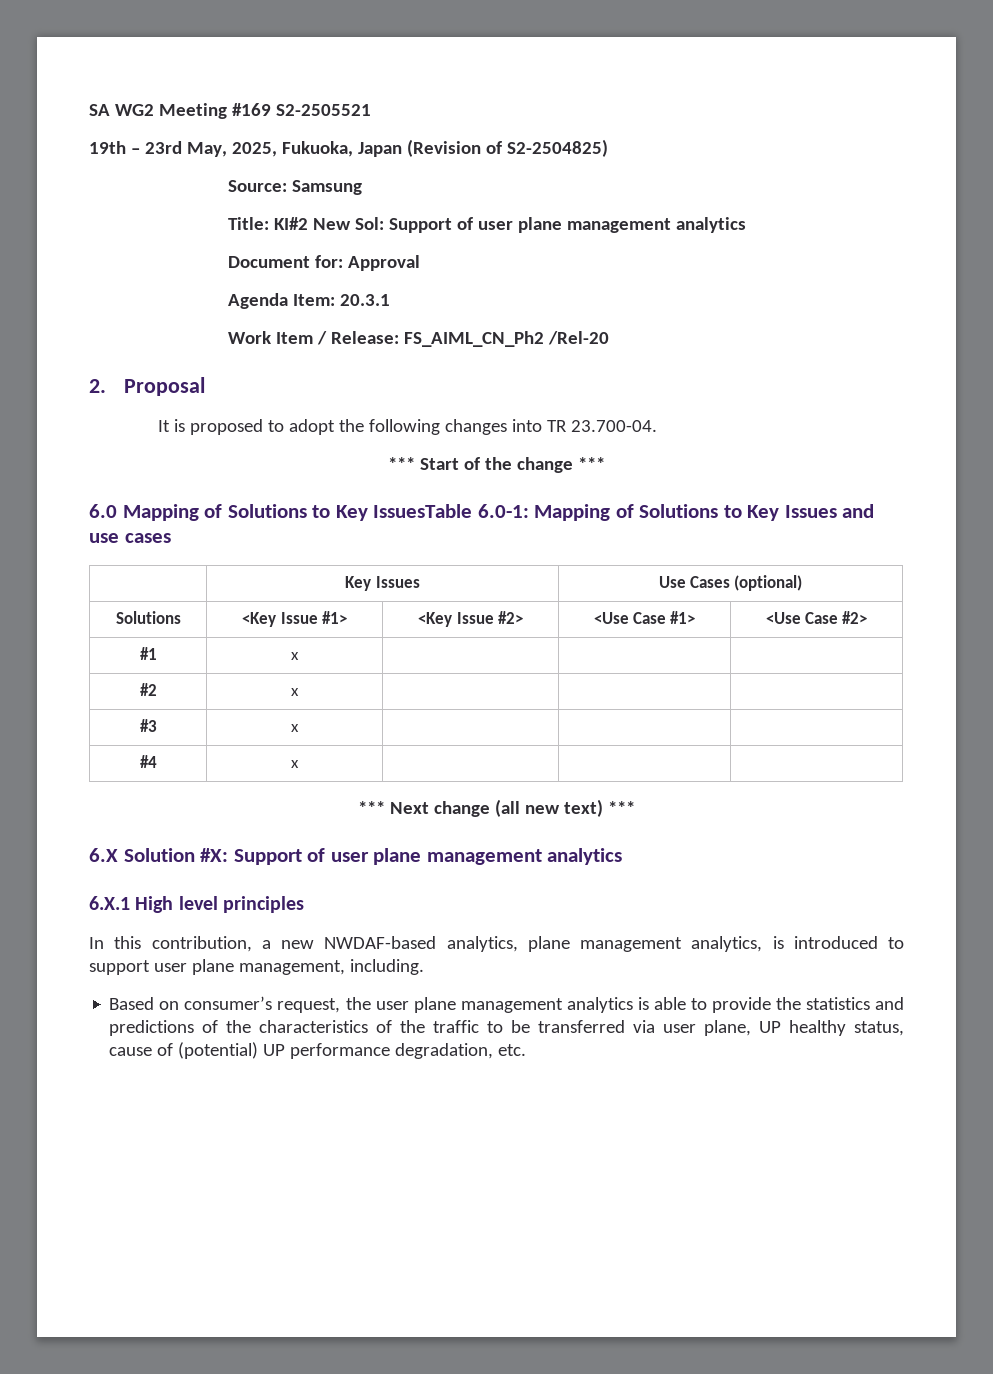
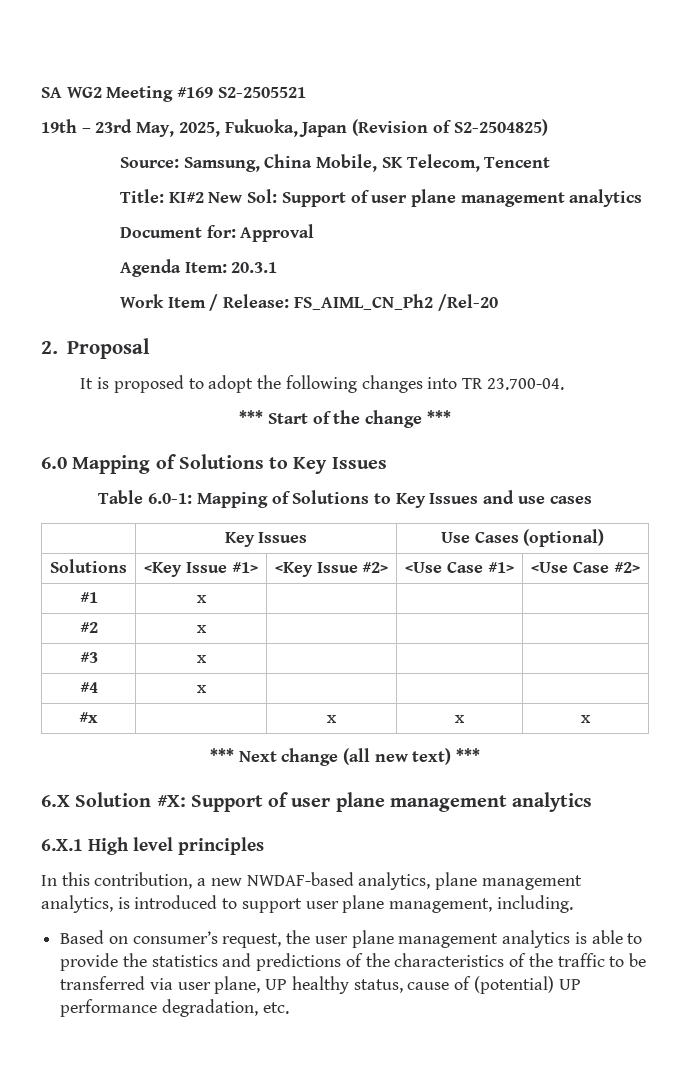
[291,180,362,195] Samsung -> [183,154,551,172] Samsung, China Mobile, SK Telecom, Tencent
[373,504,473,518] IssuesTable -> [331,457,387,469] [98,490,144,504] Issues // Table
(299, 764) none -> [79,712,98,723] [327,715,337,723] [455,715,465,723] [581,715,591,723] // #x | | x | x | x

